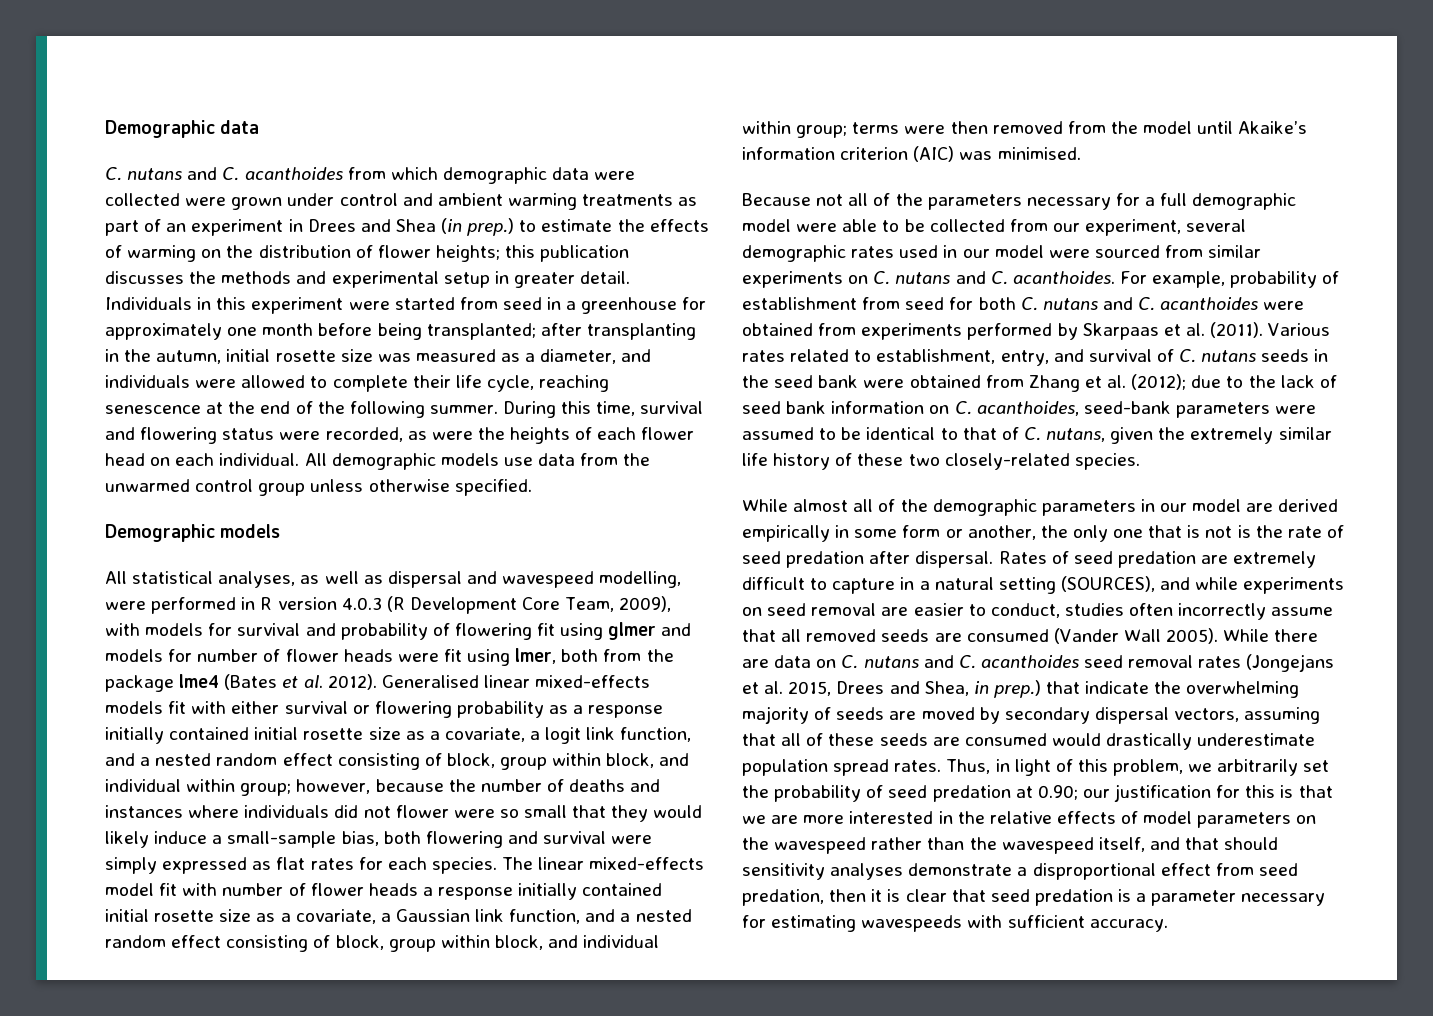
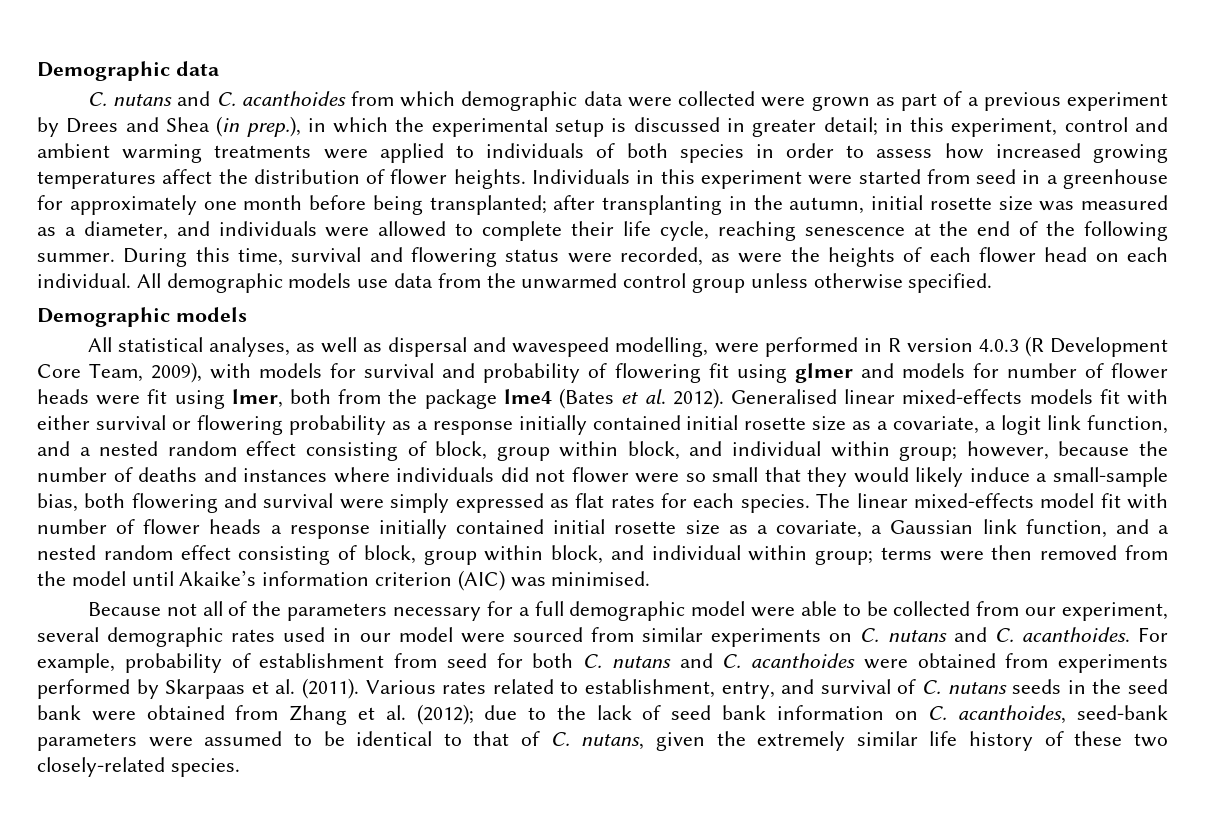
[287,193,335,206] under -> [875,91,1169,111] [37,116,1058,137] as part of a previous experiment by Drees and Shea (in prep.), in which the experimental setup is discussed in greater detail; in this experiment,
[678,197,698,206] [105,218,709,236] [105,245,630,262] [105,271,631,288] as part of an experiment in Drees and Shea (in prep.) to estimate the effects of warming on the distribution of flower heights; this publication discusses the methods and experimental setup in greater detail. -> [323,143,1168,163] [37,169,526,189] were applied to individuals of both species in order to assess how increased growing temperatures affect the distribution of flower heights.
[742,499,1339,516] [742,525,1344,542] [742,551,1317,568] [742,576,1345,594] [742,603,1334,620] [742,628,1319,644] [742,654,1335,672] [742,680,1300,698] [742,706,1321,724] [742,733,1316,750] [742,759,1330,776] [742,784,1333,802] [742,811,1317,828] [742,837,1279,854] [742,863,1298,880] [742,889,1326,906] [742,915,1168,932] // While almost all of the demographic parameters in our model are derived empirically in some form or another, the only one that is not is the rate of seed predation after dispersal. Rates of seed predation are extremely difficult to capture in a natural setting (SOURCES), and while experiments on seed removal are easier to conduct, studies often incorrectly assume that all removed seeds are consumed (Vander Wall 2005). While there are data on C. nutans and C. acanthoides seed removal rates (Jongejans et al. 2015, Drees and Shea, in prep.) that indicate the overwhelming majority of seeds are moved by secondary dispersal vectors, assuming that all of these seeds are consumed would drastically underestimate population spread rates. Thus, in light of this problem, we arbitrarily set the probability of seed predation at 0.90; our justification for this is that we are more interested in the relative effects of model parameters on the wavespeed rather than the wavespeed itself, and that should sensitivity analyses demonstrate a disproportional effect from seed predation, then it is clear that seed predation is a parameter necessary for estimating wavespeeds with sufficient accuracy. -> (240, 767) none

